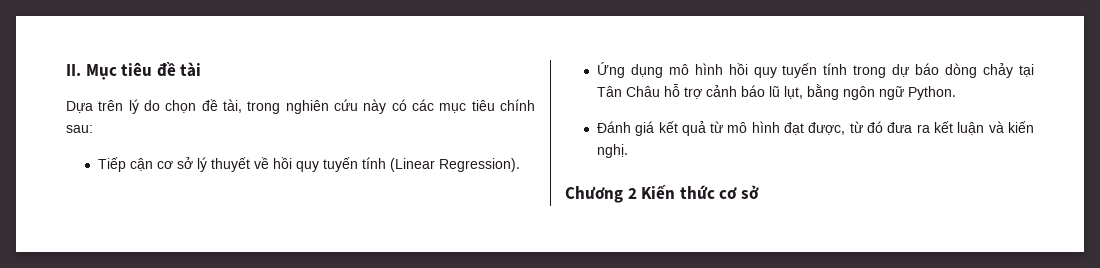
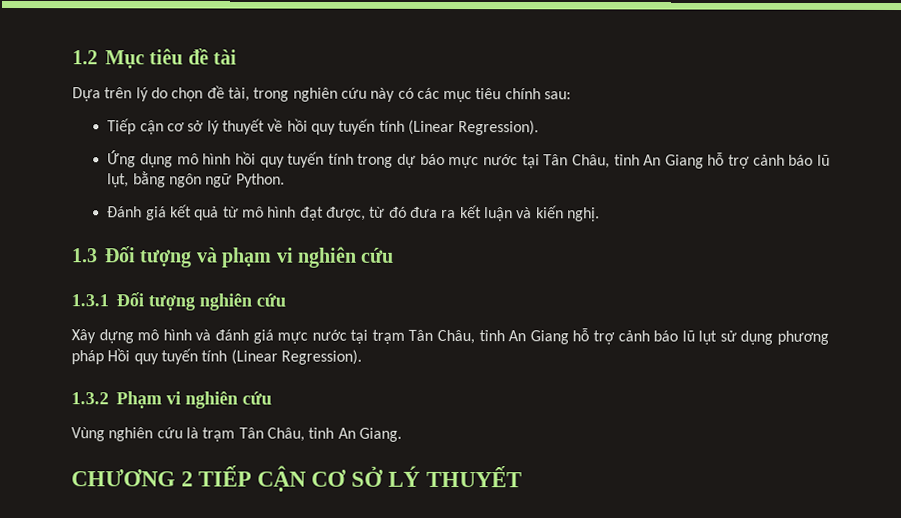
[66,64,81,76] II. -> [72,50,98,65] 1.2
[945,63,1034,78] [596,86,660,97] dòng chảy tại Tân Châu -> [448,154,704,169] mực nước tại Tân Châu, tỉnh An Giang
[565,185,759,203] Chương 2 Kiến thức cơ sở -> [71,246,395,268] [71,292,286,311] [71,328,830,345] [71,348,362,365] [71,391,272,409] [71,427,402,442] [71,465,522,492] 1.3 Đối tượng và phạm vi nghiên cứu // 1.3.1 Đối tượng nghiên cứu // Xây dựng mô hình và đánh giá mực nước tại trạm Tân Châu, tỉnh An Giang hỗ trợ cảnh báo lũ lụt sử dụng phương pháp Hồi quy tuyến tính (Linear Regression). // 1.3.2 Phạm vi nghiên cứu // Vùng nghiên cứu là trạm Tân Châu, tỉnh An Giang. // CHƯƠNG 2 TIẾP CẬN CƠ SỞ LÝ THUYẾT

